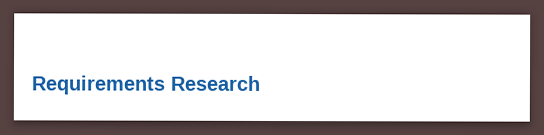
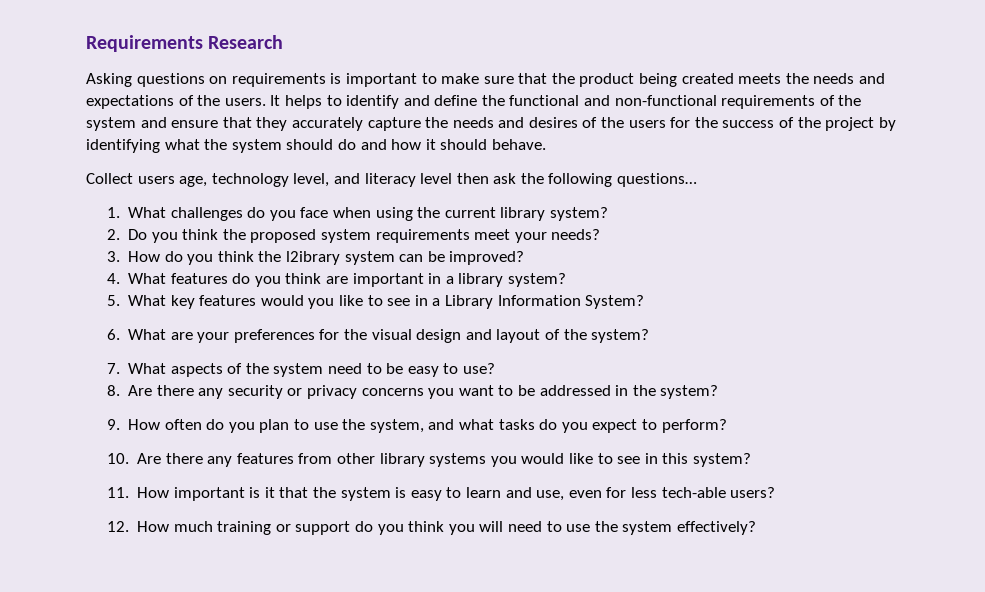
(260, 83) none -> [86,73,886,87] [86,95,862,109] [86,117,896,131] [86,139,546,153] [86,173,698,187] [106,207,608,221] [106,229,601,243] [106,251,525,265] [106,273,566,287] [106,295,645,309] [106,329,650,343] [106,363,495,377] [106,385,719,399] [106,419,727,433] [106,453,751,467] [106,487,776,501] [106,521,756,535] // Asking questions on requirements is important to make sure that the product being created meets the needs and expectations of the users. It helps to identify and define the functional and non-functional requirements of the system and ensure that they accurately capture the needs and desires of the users for the success of the project by identifying what the system should do and how it should behave. // Collect users age, technology level, and literacy level then ask the following questions… // 1. What challenges do you face when using the current library system? // 2. Do you think the proposed system requirements meet your needs? // 3. How do you think the l2ibrary system can be improved? // 4. What features do you think are important in a library system? // 5. What key features would you like to see in a Library Information System? // 6. What are your preferences for the visual design and layout of the system? // 7. What aspects of the system need to be easy to use? // 8. Are there any security or privacy concerns you want to be addressed in the system? // 9. How often do you plan to use the system, and what tasks do you expect to perform? // 10. Are there any features from other library systems you would like to see in this system? // 11. How important is it that the system is easy to learn and use, even for less tech-able users? // 12. How much training or support do you think you will need to use the system effectively?

